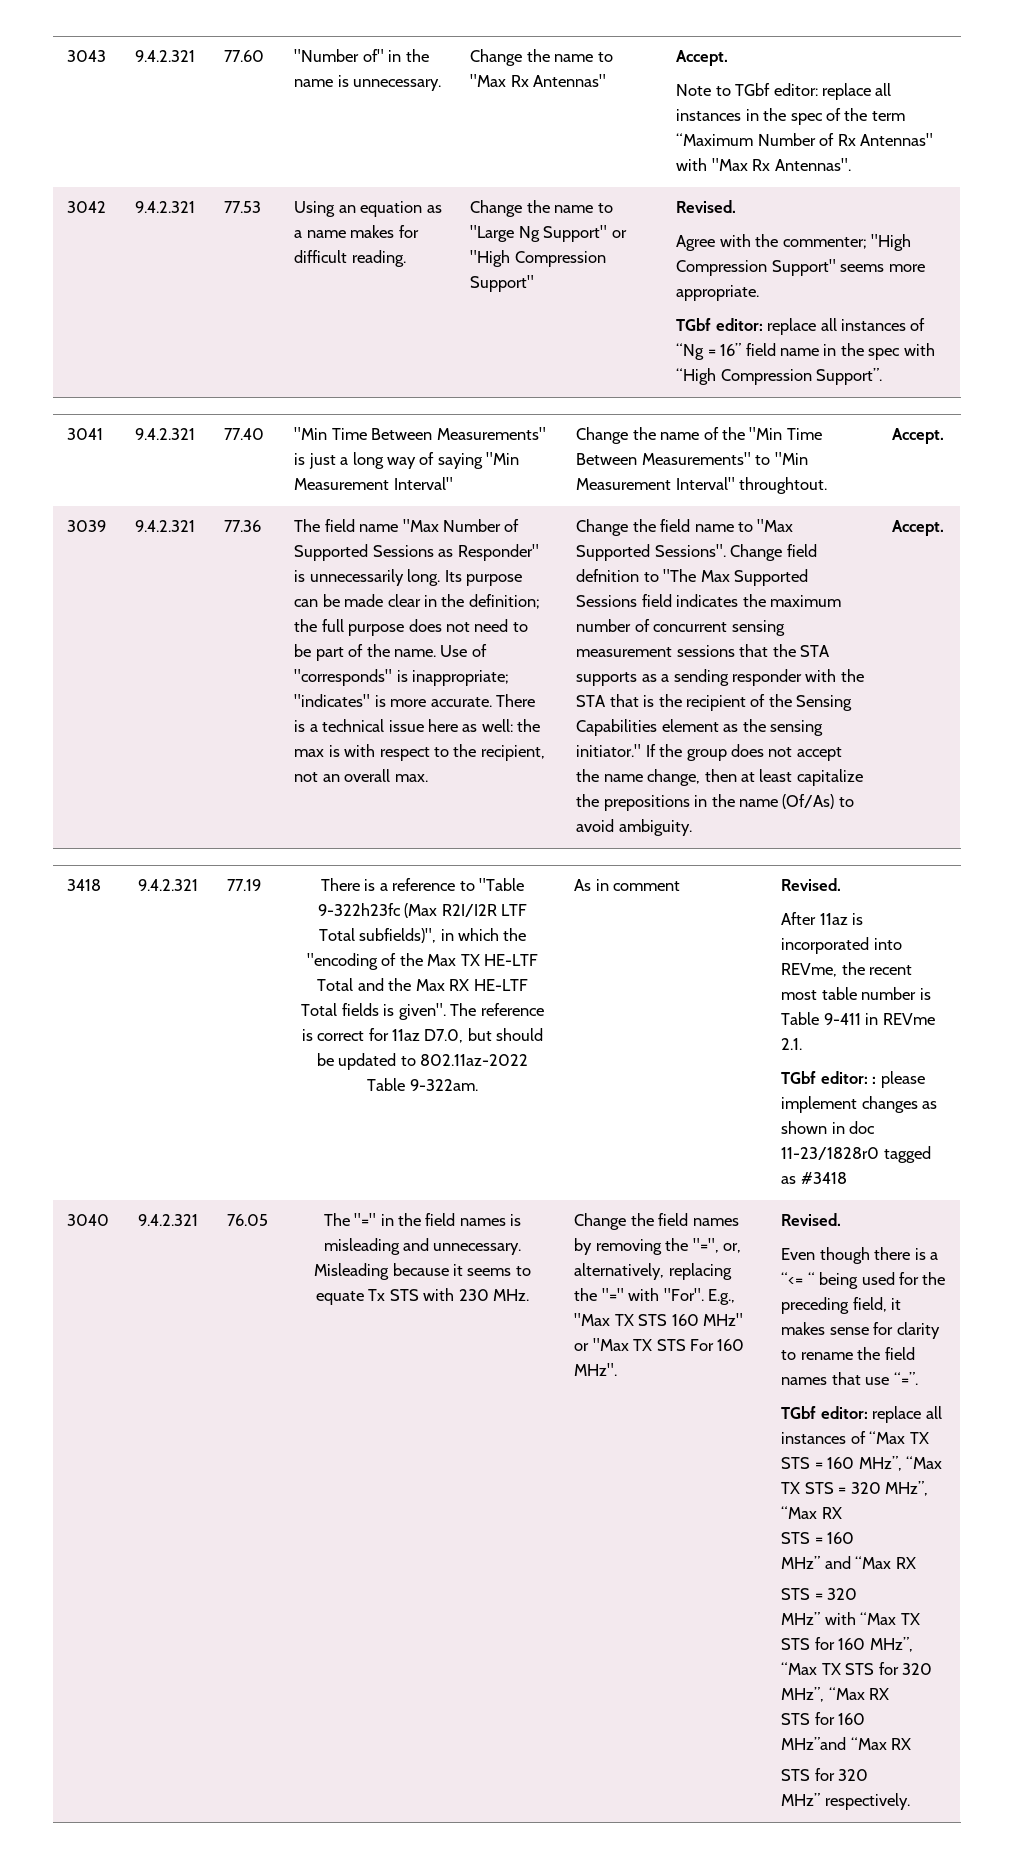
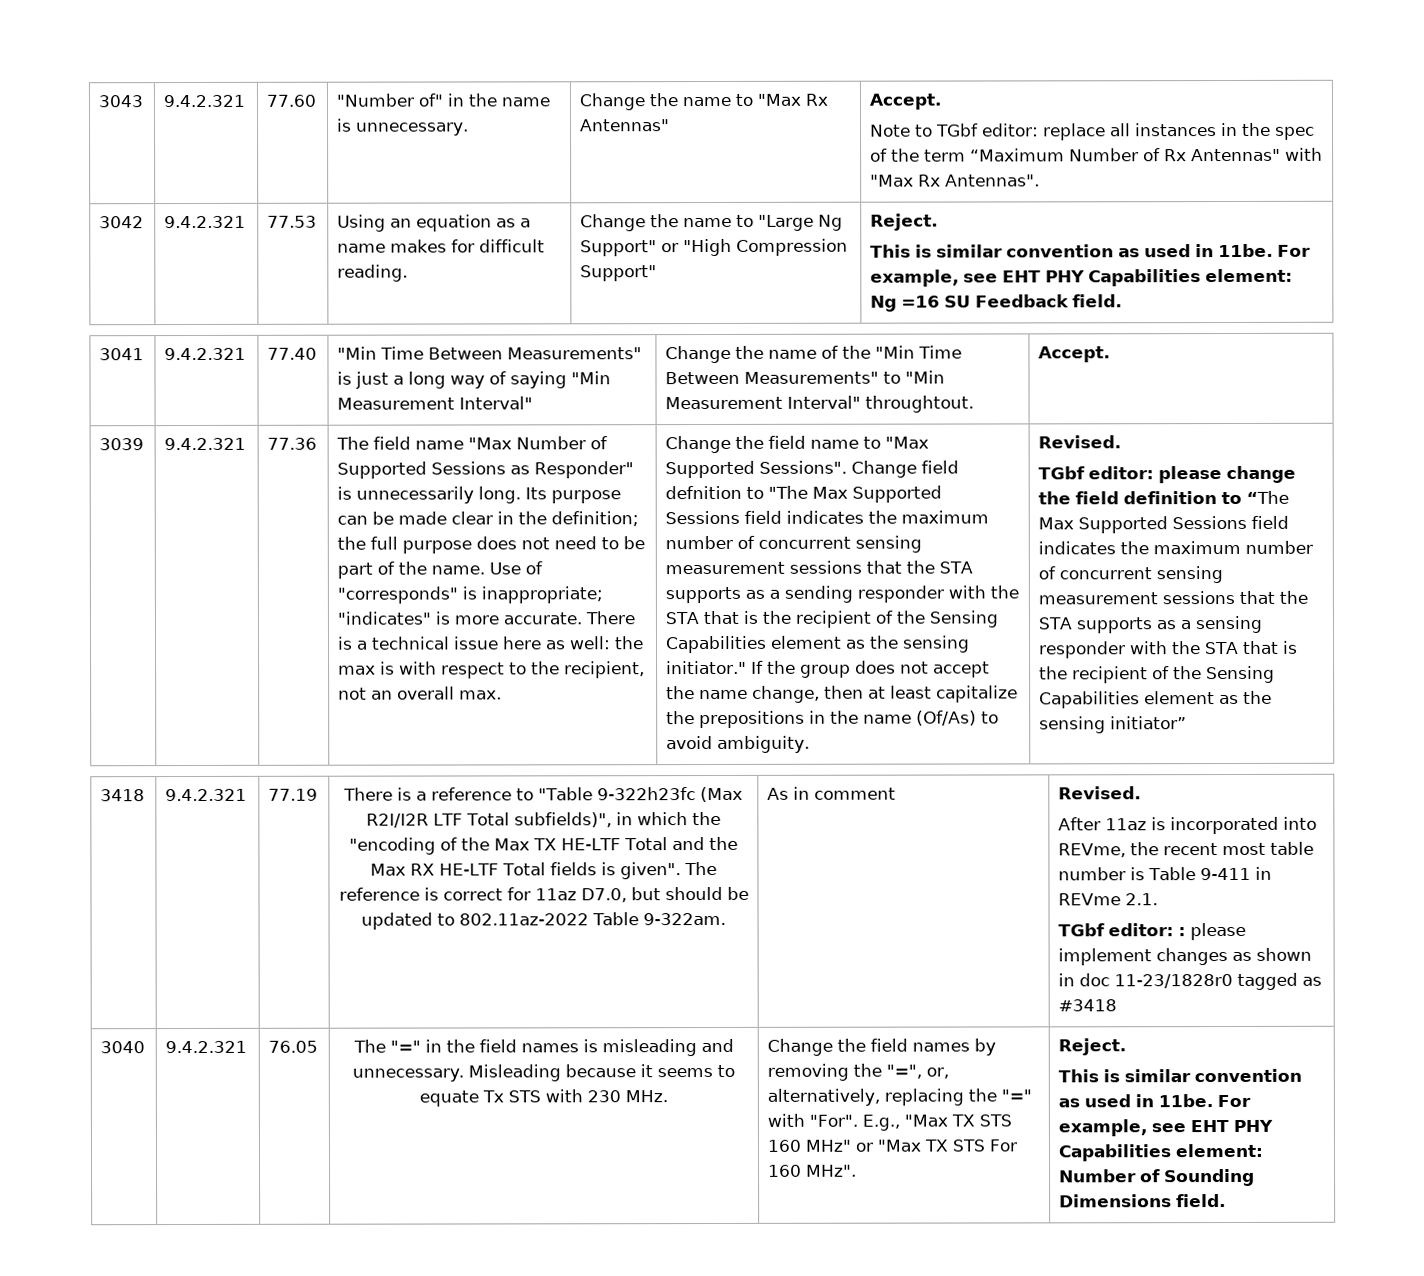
[676,200,737,213] [676,234,912,251] [676,259,925,276] [676,285,760,301] [676,318,926,335] [676,343,935,360] [676,368,883,385] Revised. // Agree with the commenter; "High Compression Support" seems more appropriate. // TGbf editor: replace all instances of “Ng = 16” field name in the spec with “High Compression Support”. -> [870,213,939,231] [870,243,1312,258] [870,268,1294,287] [870,294,1123,312] Reject. // This is similar convention as used in 11be. For example, see EHT PHY Capabilities element: Ng =16 SU Feedback field.
[892,520,945,536] Accept. -> [1038,435,1122,449] [1038,465,1297,484] [1038,490,1290,505] [1038,515,1290,534] [1038,540,1314,555] [1038,566,1224,584] [1038,590,1309,605] [1038,615,1263,634] [1039,640,1299,659] [1039,665,1276,684] [1039,690,1273,709] [1039,716,1188,734] Revised. // TGbf editor: please change the field definition to “The Max Supported Sessions field indicates the maximum number of concurrent sensing measurement sessions that the STA supports as a sensing responder with the STA that is the recipient of the Sensing Capabilities element as the sensing initiator”
[781,1213,842,1226] [781,1247,939,1264] [781,1272,946,1289] [781,1297,902,1314] [781,1322,940,1339] [781,1347,915,1360] [781,1372,918,1385] [781,1406,942,1423] [781,1431,929,1444] [781,1456,943,1471] [781,1481,929,1496] [781,1506,842,1519] [781,1532,855,1544] [781,1556,916,1569] [781,1588,858,1600] [781,1612,920,1625] [781,1637,913,1652] [781,1662,933,1675] [781,1687,890,1702] [781,1712,866,1725] [781,1737,912,1750] [781,1768,869,1781] [781,1793,910,1810] Revised. // Even though there is a “<= “ being used for the preceding field, it makes sense for clarity to rename the field names that use “=”. // TGbf editor: replace all instances of “Max TX STS = 160 MHz”, “Max TX STS = 320 MHz”, “Max RX // STS = 160 // MHz” and “Max RX // STS = 320 // MHz” with “Max TX STS for 160 MHz”, “Max TX STS for 320 MHz”, “Max RX // STS for 160 // MHz”and “Max RX // STS for 320 // MHz” respectively. -> [1058,1038,1127,1056] [1058,1068,1303,1083] [1058,1094,1252,1108] [1058,1119,1274,1137] [1058,1143,1264,1162] [1059,1168,1256,1187] [1059,1194,1227,1208] Reject. // This is similar convention as used in 11be. For example, see EHT PHY Capabilities element: Number of Sounding Dimensions field.

